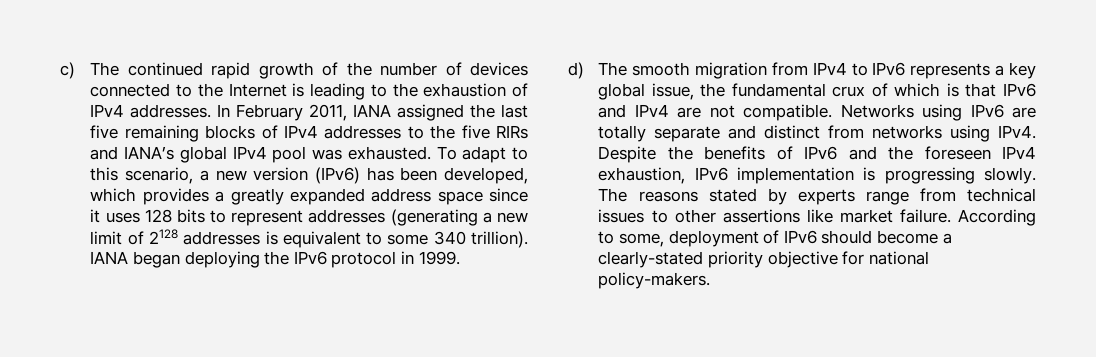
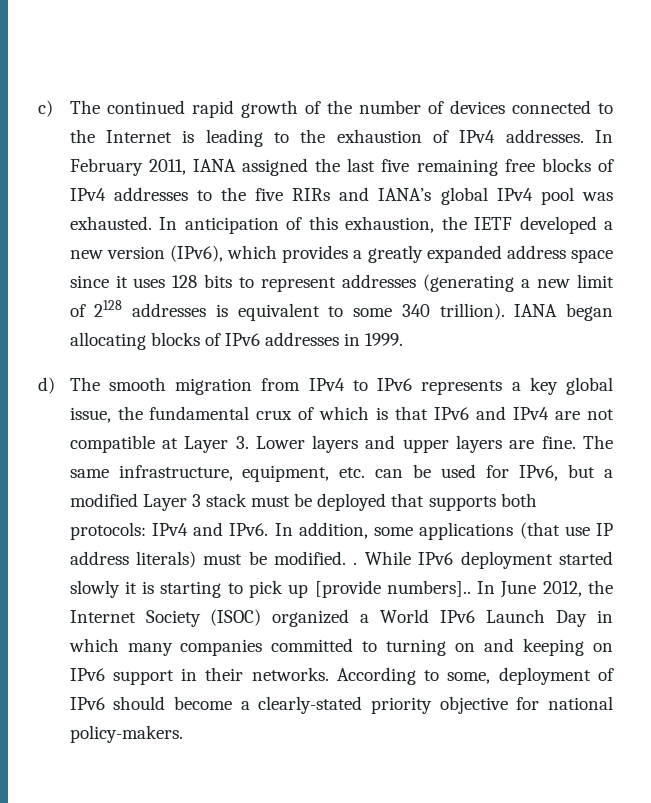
(199, 133) none -> [504,159,535,172] free
[436,146,528,163] [90,167,528,184] To adapt to this scenario, a new version (IPv6) has been developed, -> [159,216,614,234] [69,245,223,262] In anticipation of this exhaustion, the IETF developed a new version (IPv6),
[184,251,397,268] deploying the IPv6 protocol -> [69,332,340,350] allocating blocks of IPv6 addresses
[743,104,1036,121] [598,125,1036,142] [598,146,1036,163] [598,167,1036,184] [598,188,1036,205] [598,209,951,223] compatible. Networks using IPv6 are totally separate and distinct from networks using IPv4. Despite the benefits of IPv6 and the foreseen IPv4 exhaustion, IPv6 implementation is progressing slowly. The reasons stated by experts range from technical issues to other assertions like market failure. -> [69,435,613,453] [69,464,613,482] [69,493,537,511] [69,522,613,540] [69,551,613,569] [69,580,613,598] [69,609,613,627] [68,638,613,656] [69,667,329,685] compatible at Layer 3. Lower layers and upper layers are fine. The same infrastructure, equipment, etc. can be used for IPv6, but a modified Layer 3 stack must be deployed that supports both protocols: IPv4 and IPv6. In addition, some applications (that use IP address literals) must be modified. . While IPv6 deployment started slowly it is starting to pick up [provide numbers].. In June 2012, the Internet Society (ISOC) organized a World IPv6 Launch Day in which many companies committed to turning on and keeping on IPv6 support in their networks.

